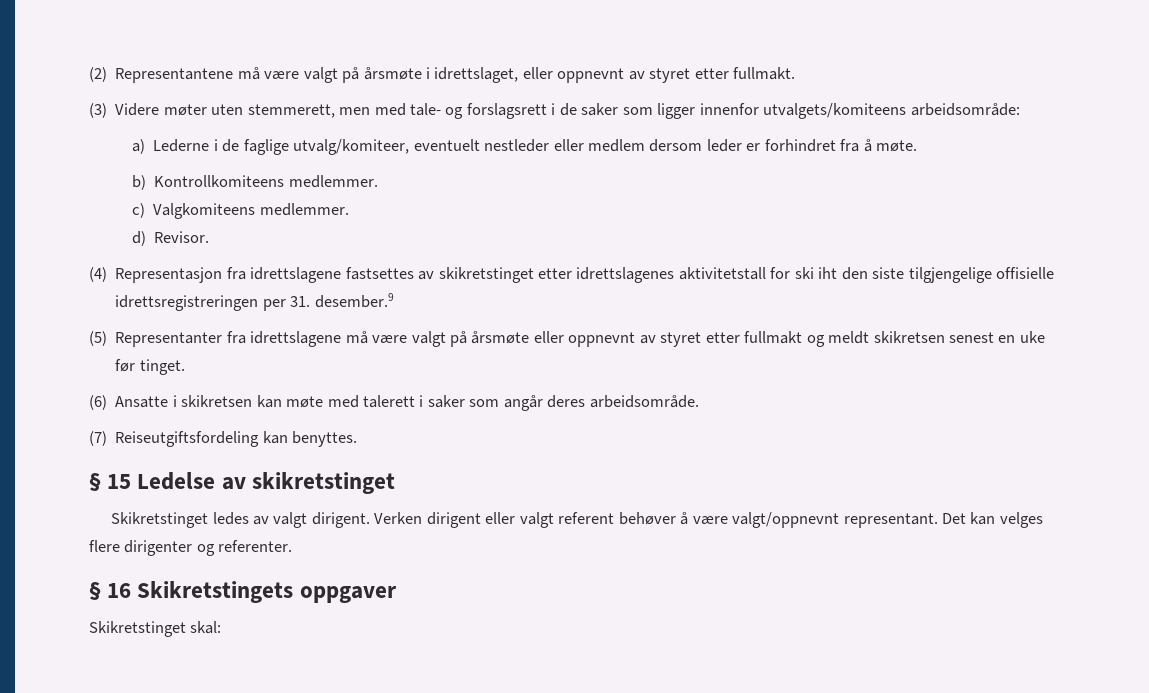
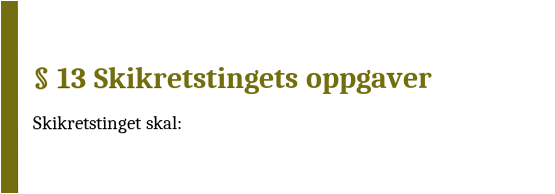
[89,67,796,83] [89,103,1020,119] [131,139,918,155] [131,175,378,190] [131,203,349,219] [131,231,210,246] [89,267,1055,283] [115,293,394,311] [89,331,1045,347] [115,359,185,375] [89,395,699,411] [89,431,358,447] [89,472,395,494] [111,512,1043,528] [89,540,293,556] [89,582,132,600] (2) Representantene må være valgt på årsmøte i idrettslaget, eller oppnevnt av styret etter fullmakt. // (3) Videre møter uten stemmerett, men med tale- og forslagsrett i de saker som ligger innenfor utvalgets/komiteens arbeidsområde: // a) Lederne i de faglige utvalg/komiteer, eventuelt nestleder eller medlem dersom leder er forhindret fra å møte. // b) Kontrollkomiteens medlemmer. // c) Valgkomiteens medlemmer. // d) Revisor. // (4) Representasjon fra idrettslagene fastsettes av skikretstinget etter idrettslagenes aktivitetstall for ski iht den siste tilgjengelige offisielle idrettsregistreringen per 31. desember.9 // (5) Representanter fra idrettslagene må være valgt på årsmøte eller oppnevnt av styret etter fullmakt og meldt skikretsen senest en uke før tinget. // (6) Ansatte i skikretsen kan møte med talerett i saker som angår deres arbeidsområde. // (7) Reiseutgiftsfordeling kan benyttes. // § 15 Ledelse av skikretstinget // Skikretstinget ledes av valgt dirigent. Verken dirigent eller valgt referent behøver å være valgt/oppnevnt representant. Det kan velges flere dirigenter og referenter. // § 16 -> [32,67,86,90] § 13

